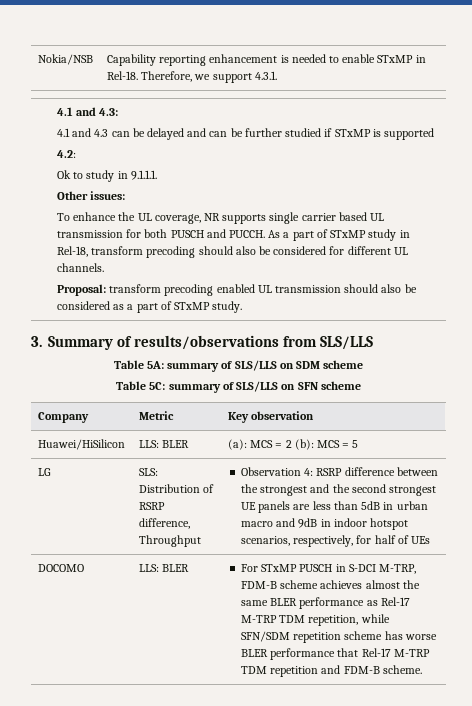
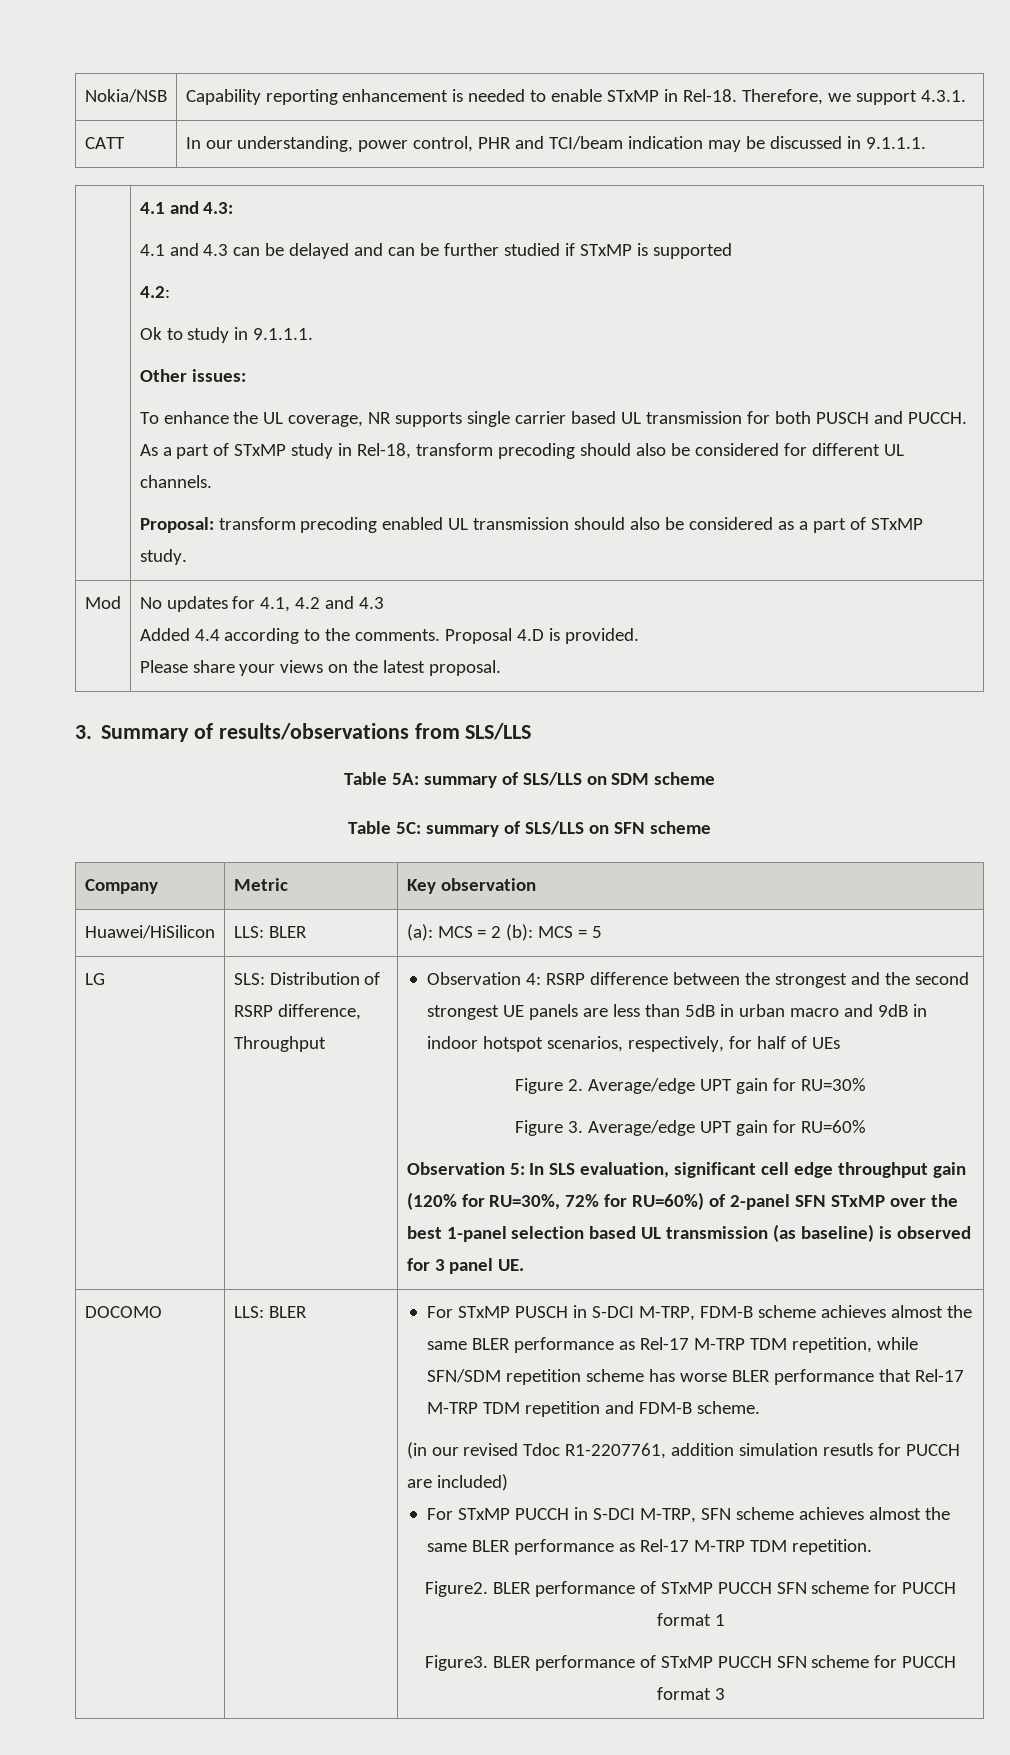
(277, 75) none -> [84,137,125,149] [185,136,927,152] // CATT | In our understanding, power control, PHR and TCI/beam indication may be discussed in 9.1.1.1.
(243, 307) none -> [84,596,121,609] [139,596,385,612] [139,628,640,644] [139,660,502,676] // Mod | No updates for 4.1, 4.2 and 4.3 // Added 4.4 according to the comments. Proposal 4.D is provided. // Please share your views on the latest proposal.
(431, 540) none -> [515,1078,866,1094] [515,1120,866,1136] [406,1162,967,1178] [406,1192,959,1210] [406,1224,972,1242] [406,1258,525,1274] // Figure 2. Average/edge UPT gain for RU=30% // Figure 3. Average/edge UPT gain for RU=60% // Observation 5: In SLS evaluation, significant cell edge throughput gain (120% for RU=30%, 72% for RU=60%) of 2-panel SFN STxMP over the best 1-panel selection based UL transmission (as baseline) is observed for 3 panel UE.
(422, 669) none -> [406,1442,961,1459] [406,1474,508,1491] [426,1507,950,1523] [426,1539,872,1555] [424,1581,957,1597] [656,1613,725,1626] [424,1655,957,1671] [656,1687,725,1700] // (in our revised Tdoc R1-2207761, addition simulation resutls for PUCCH are included) // For STxMP PUCCH in S-DCI M-TRP, SFN scheme achieves almost the same BLER performance as Rel-17 M-TRP TDM repetition. // Figure2. BLER performance of STxMP PUCCH SFN scheme for PUCCH format 1 // Figure3. BLER performance of STxMP PUCCH SFN scheme for PUCCH format 3

